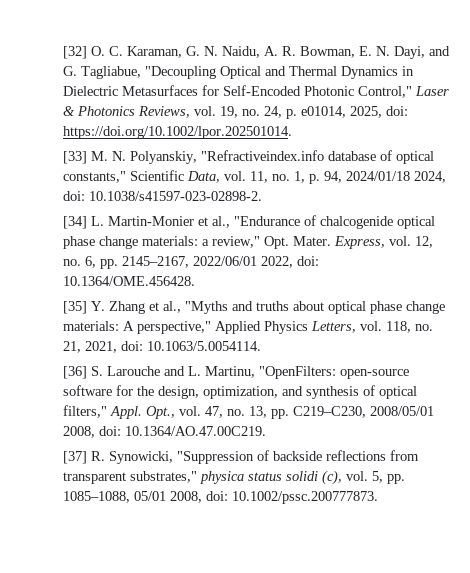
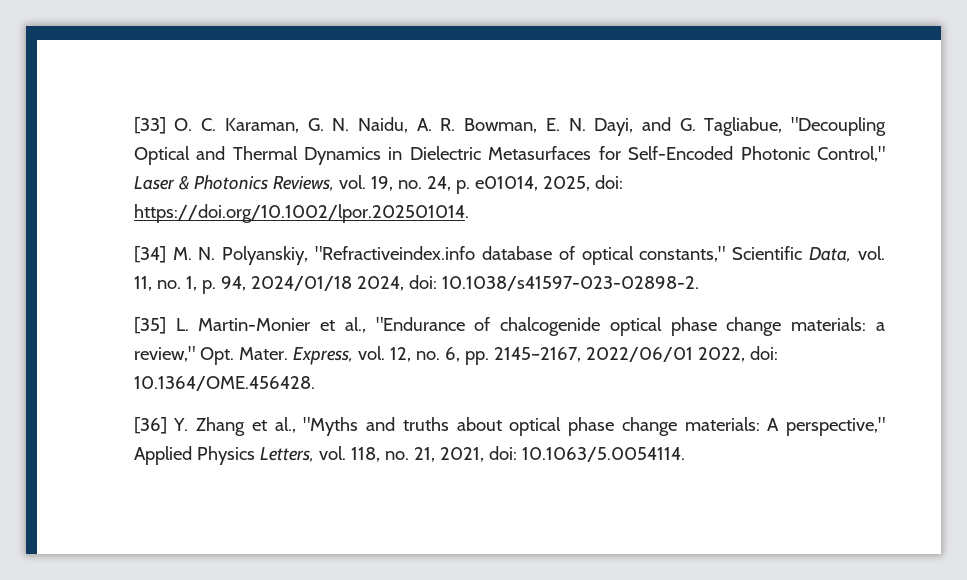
[62,46,87,59] [32] -> [133,117,166,134] [33]
[62,151,87,164] [33] -> [133,246,166,263] [34]
[62,216,87,229] [34] -> [133,317,166,334] [35]
[62,301,87,314] [35] -> [133,417,167,434] [36]
[62,366,409,379] [62,385,417,399] [62,405,434,419] [62,426,266,438] [62,450,419,464] [62,470,405,485] [62,491,378,504] // [36] S. Larouche and L. Martinu, "OpenFilters: open-source software for the design, optimization, and synthesis of optical filters," Appl. Opt., vol. 47, no. 13, pp. C219–C230, 2008/05/01 2008, doi: 10.1364/AO.47.00C219. // [37] R. Synowicki, "Suppression of backside reflections from transparent substrates," physica status solidi (c), vol. 5, pp. 1085–1088, 05/01 2008, doi: 10.1002/pssc.200777873. -> (685, 454) none

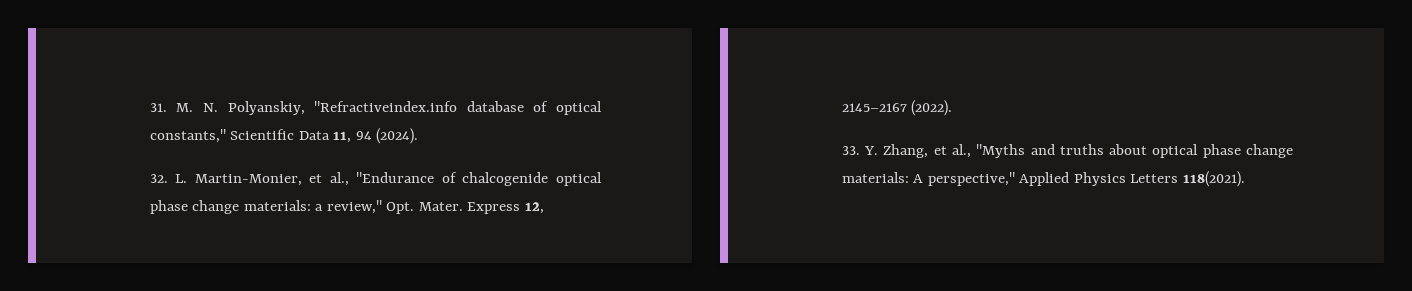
[133,117,886,136] [133,146,885,165] [133,175,623,194] [133,204,469,223] [133,246,166,263] [33] O. C. Karaman, G. N. Naidu, A. R. Bowman, E. N. Dayi, and G. Tagliabue, "Decoupling Optical and Thermal Dynamics in Dielectric Metasurfaces for Self-Encoded Photonic Control," Laser & Photonics Reviews, vol. 19, no. 24, p. e01014, 2025, doi: https://doi.org/10.1002/lpor.202501014. // [34] -> [149,103,167,112] 31.
[809,246,885,263] [133,275,699,294] [133,317,311,334] Data, vol. 11, no. 1, p. 94, 2024/01/18 2024, doi: 10.1038/s41597-023-02898-2. // [35] L. Martin-Monier -> [298,128,419,144] [149,174,302,186] Data 11, 94 (2024). // 32. L. Martin-Monier,
[292,346,778,365] [133,376,315,391] [133,417,246,436] Express, vol. 12, no. 6, pp. 2145–2167, 2022/06/01 2022, doi: 10.1364/OME.456428. // [36] Y. Zhang -> [467,202,544,214] [841,100,953,116] [841,144,929,158] Express 12, 2145–2167 (2022). // 33. Y. Zhang,
[259,446,685,463] Letters, vol. 118, no. 21, 2021, doi: 10.1063/5.0054114. -> [1130,171,1245,187] Letters 118(2021).

